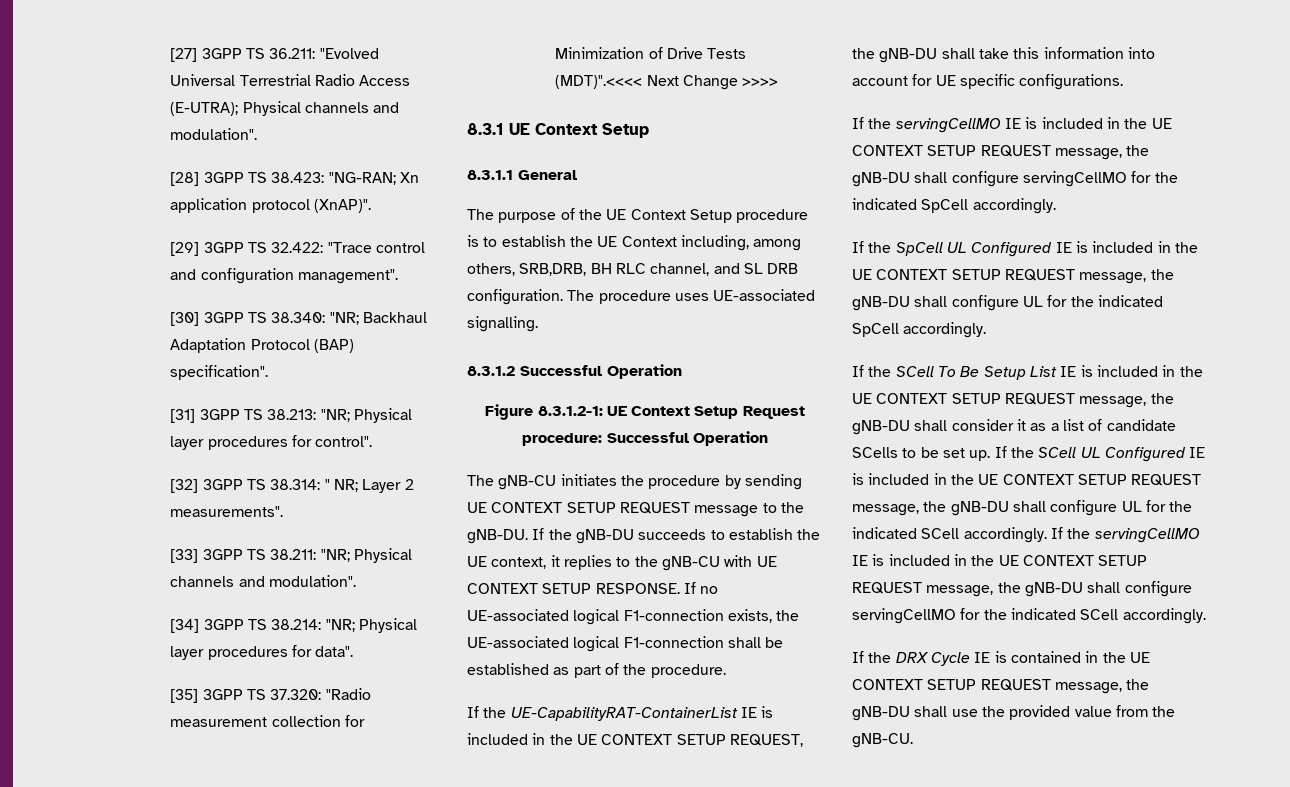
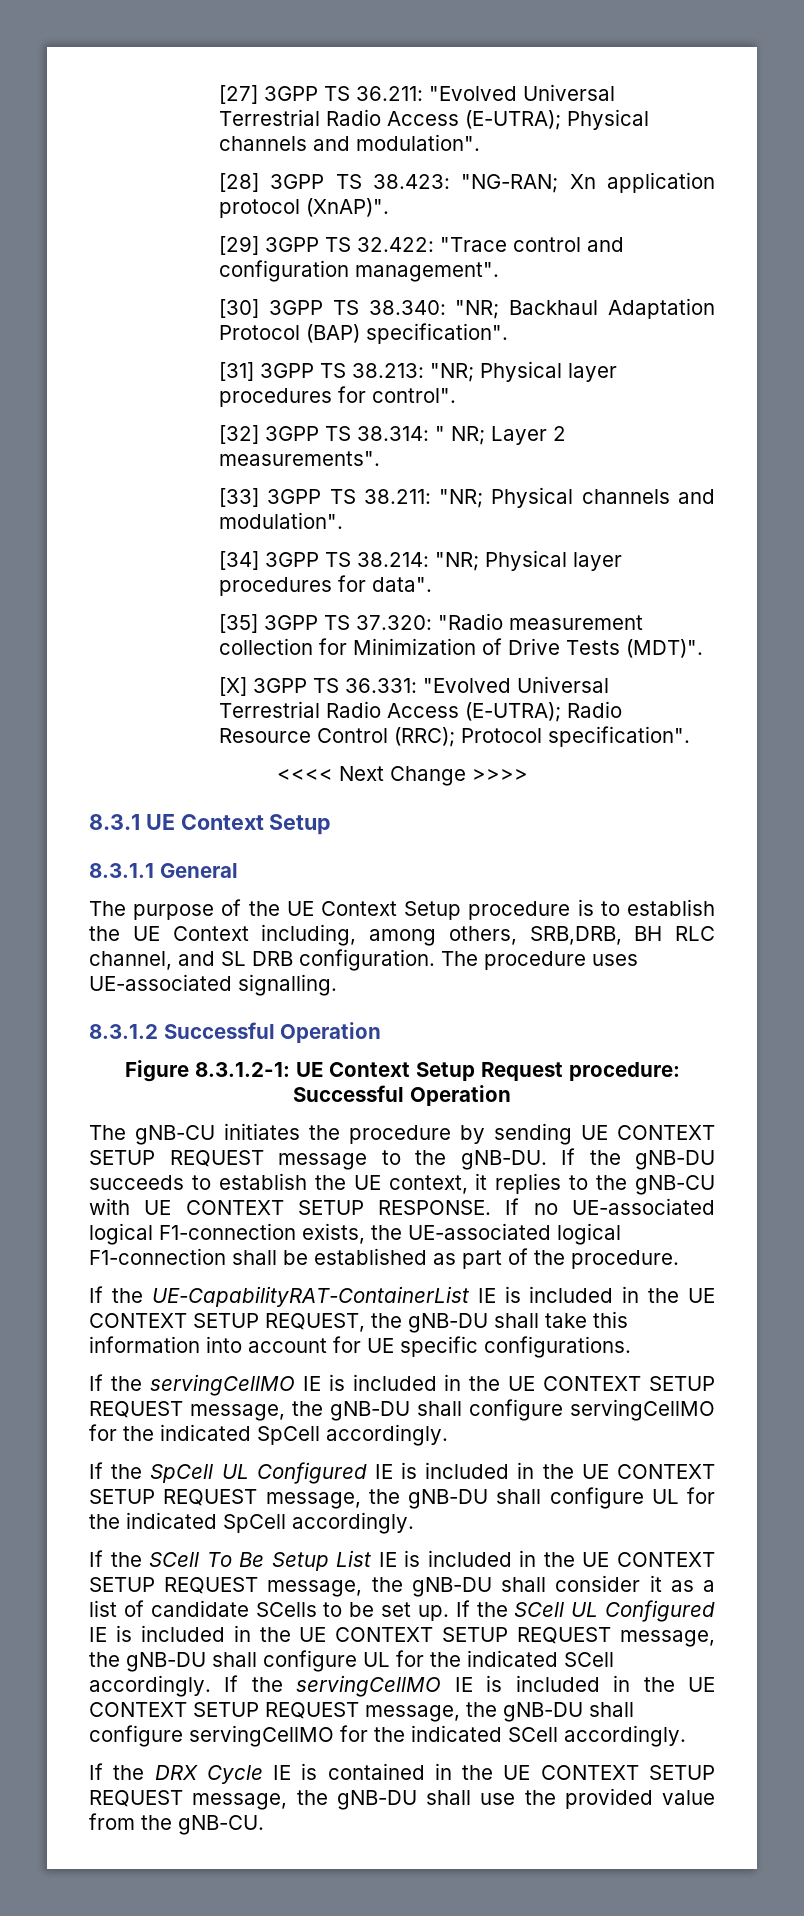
[555,75,643,89] (MDT)".<<<< -> [626,639,704,658] [219,676,610,696] [219,701,623,722] [219,726,691,747] [276,769,333,781] (MDT)". // [X] 3GPP TS 36.331: "Evolved Universal Terrestrial Radio Access (E-UTRA); Radio Resource Control (RRC); Protocol specification". // <<<<

